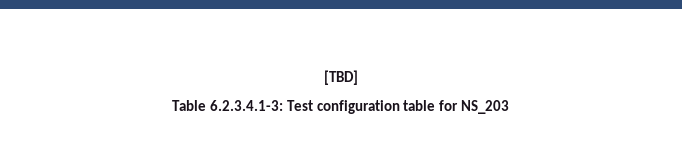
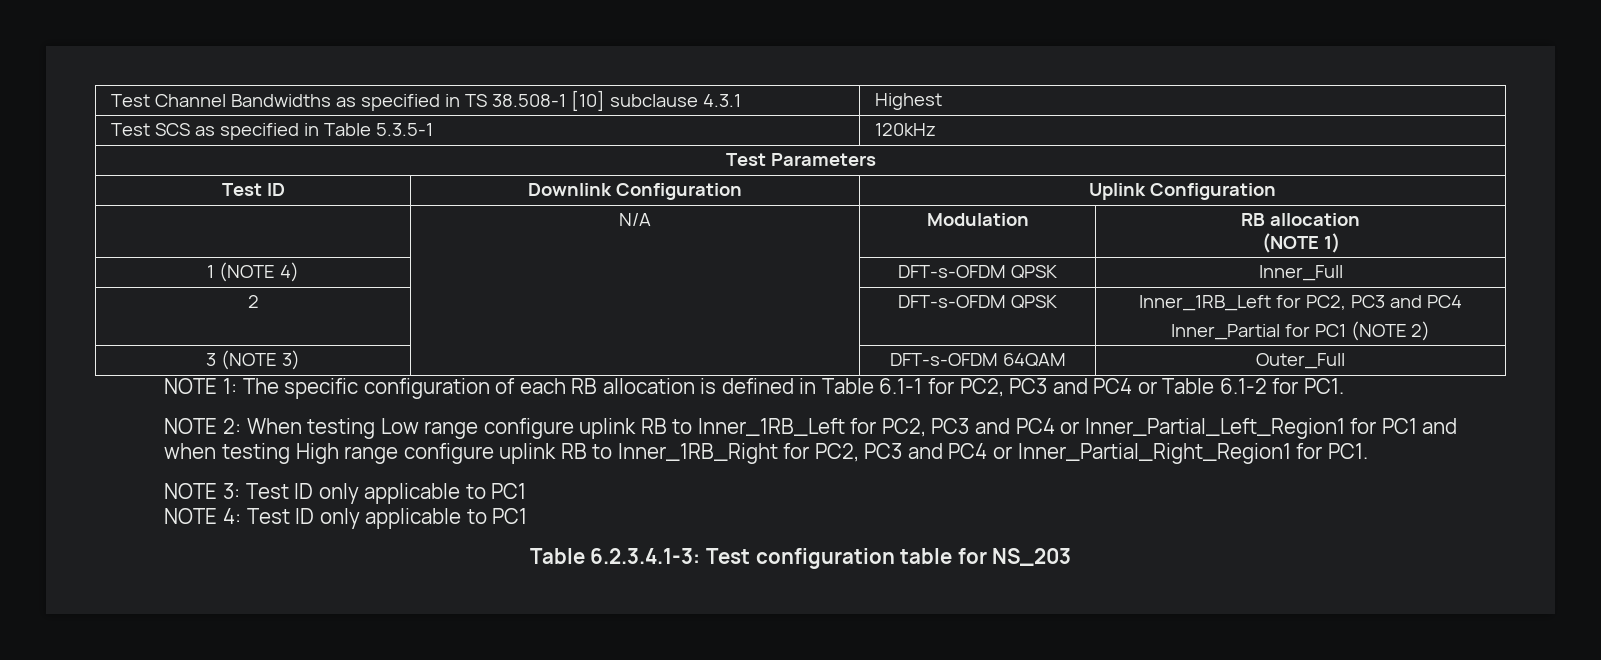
[323,70,358,85] [TBD] -> [110,90,741,111] [874,93,942,110] [110,123,433,140] [874,123,936,136] [725,153,876,166] [221,183,285,196] [528,183,742,200] [1089,183,1276,200] [619,213,651,226] [926,213,1029,226] [1241,213,1360,226] [1261,233,1340,253] [207,262,299,282] [898,265,1057,278] [1258,265,1343,281] [247,295,259,308] [898,295,1057,308] [1139,295,1462,311] [1170,321,1431,341] [206,350,300,370] [889,353,1066,366] [1256,353,1345,369] [164,378,1344,399] [164,418,1458,439] [164,443,1368,464] [164,483,527,504] [164,508,528,529] Test Channel Bandwidths as specified in TS 38.508-1 [10] subclause 4.3.1 | Highest // Test SCS as specified in Table 5.3.5-1 | 120kHz // Test Parameters // Test ID | Downlink Configuration | Uplink Configuration // | N/A | Modulation | RB allocation // (NOTE 1) // 1 (NOTE 4) | | DFT-s-OFDM QPSK | Inner_Full // 2 | | DFT-s-OFDM QPSK | Inner_1RB_Left for PC2, PC3 and PC4 // Inner_Partial for PC1 (NOTE 2) // 3 (NOTE 3) | | DFT-s-OFDM 64QAM | Outer_Full // NOTE 1: The specific configuration of each RB allocation is defined in Table 6.1-1 for PC2, PC3 and PC4 or Table 6.1-2 for PC1. // NOTE 2: When testing Low range configure uplink RB to Inner_1RB_Left for PC2, PC3 and PC4 or Inner_Partial_Left_Region1 for PC1 and when testing High range configure uplink RB to Inner_1RB_Right for PC2, PC3 and PC4 or Inner_Partial_Right_Region1 for PC1. // NOTE 3: Test ID only applicable to PC1 // NOTE 4: Test ID only applicable to PC1

